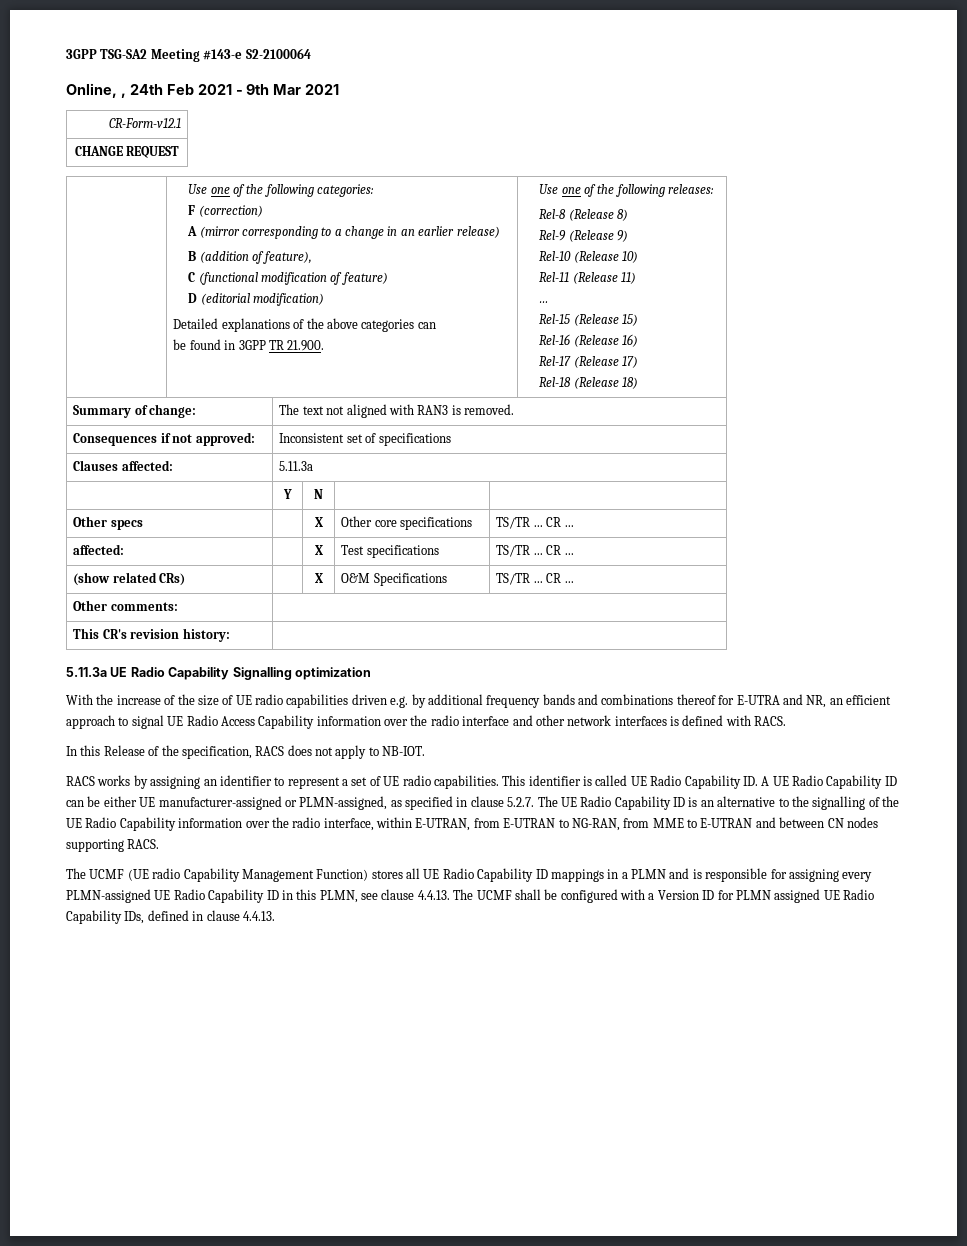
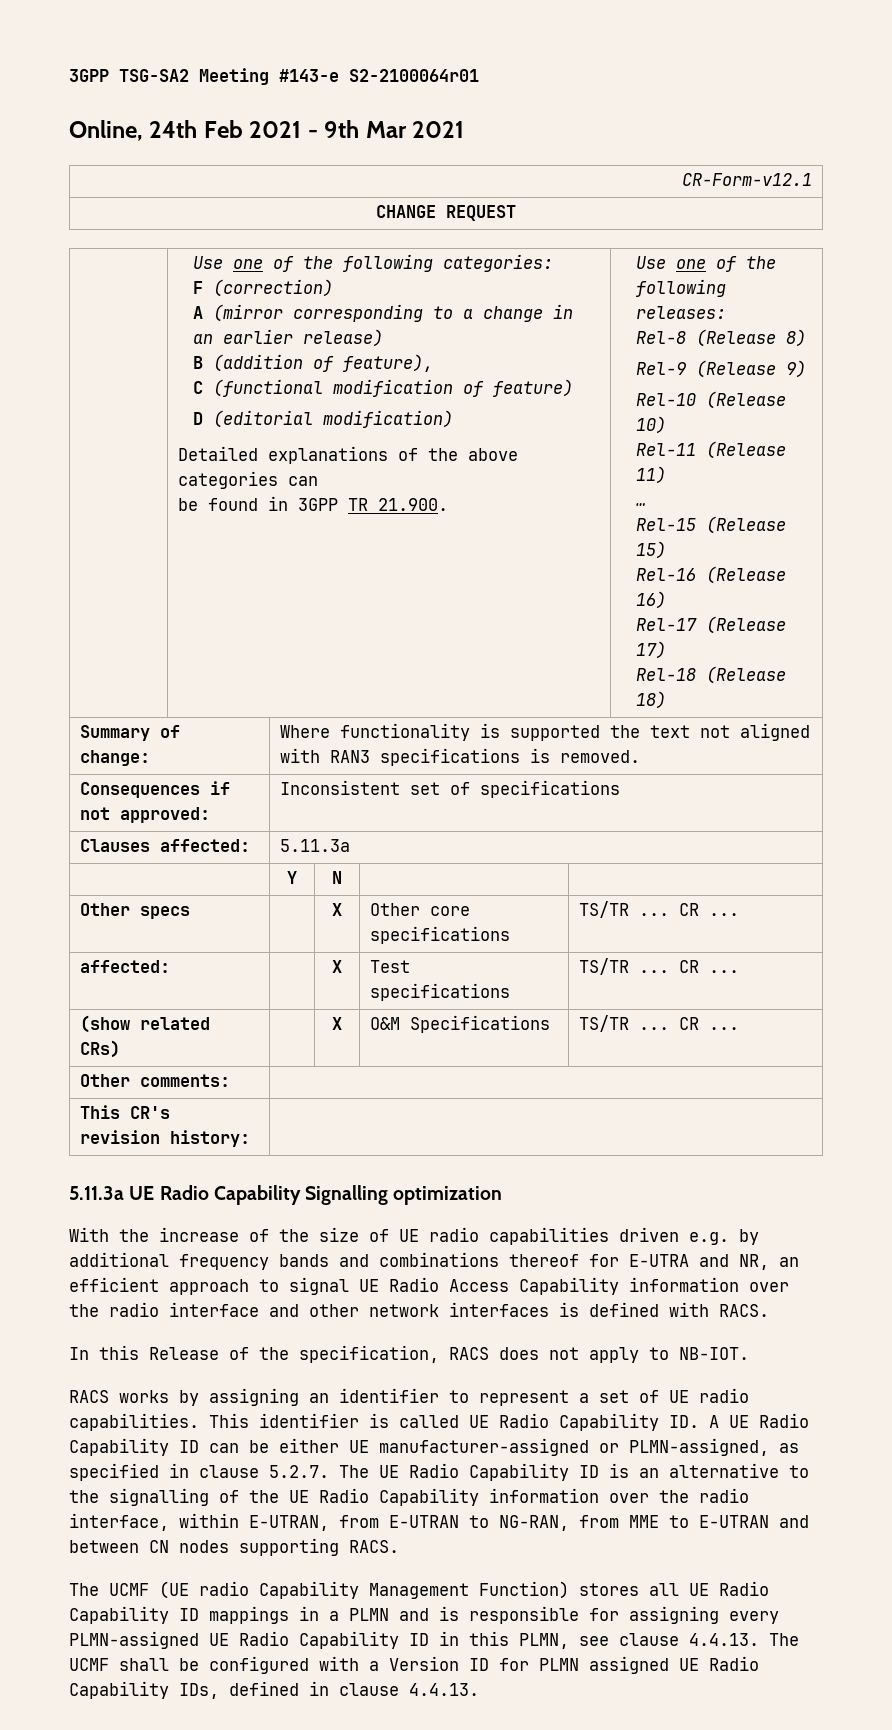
[245,48,311,59] S2-2100064 -> [349,69,479,82] S2-2100064r01
[120,93,126,98] , -> (143, 130) none
[279,404,300,415] The -> [280,723,641,741] Where functionality is supported the
(449, 410) none -> [380,748,521,766] specifications

